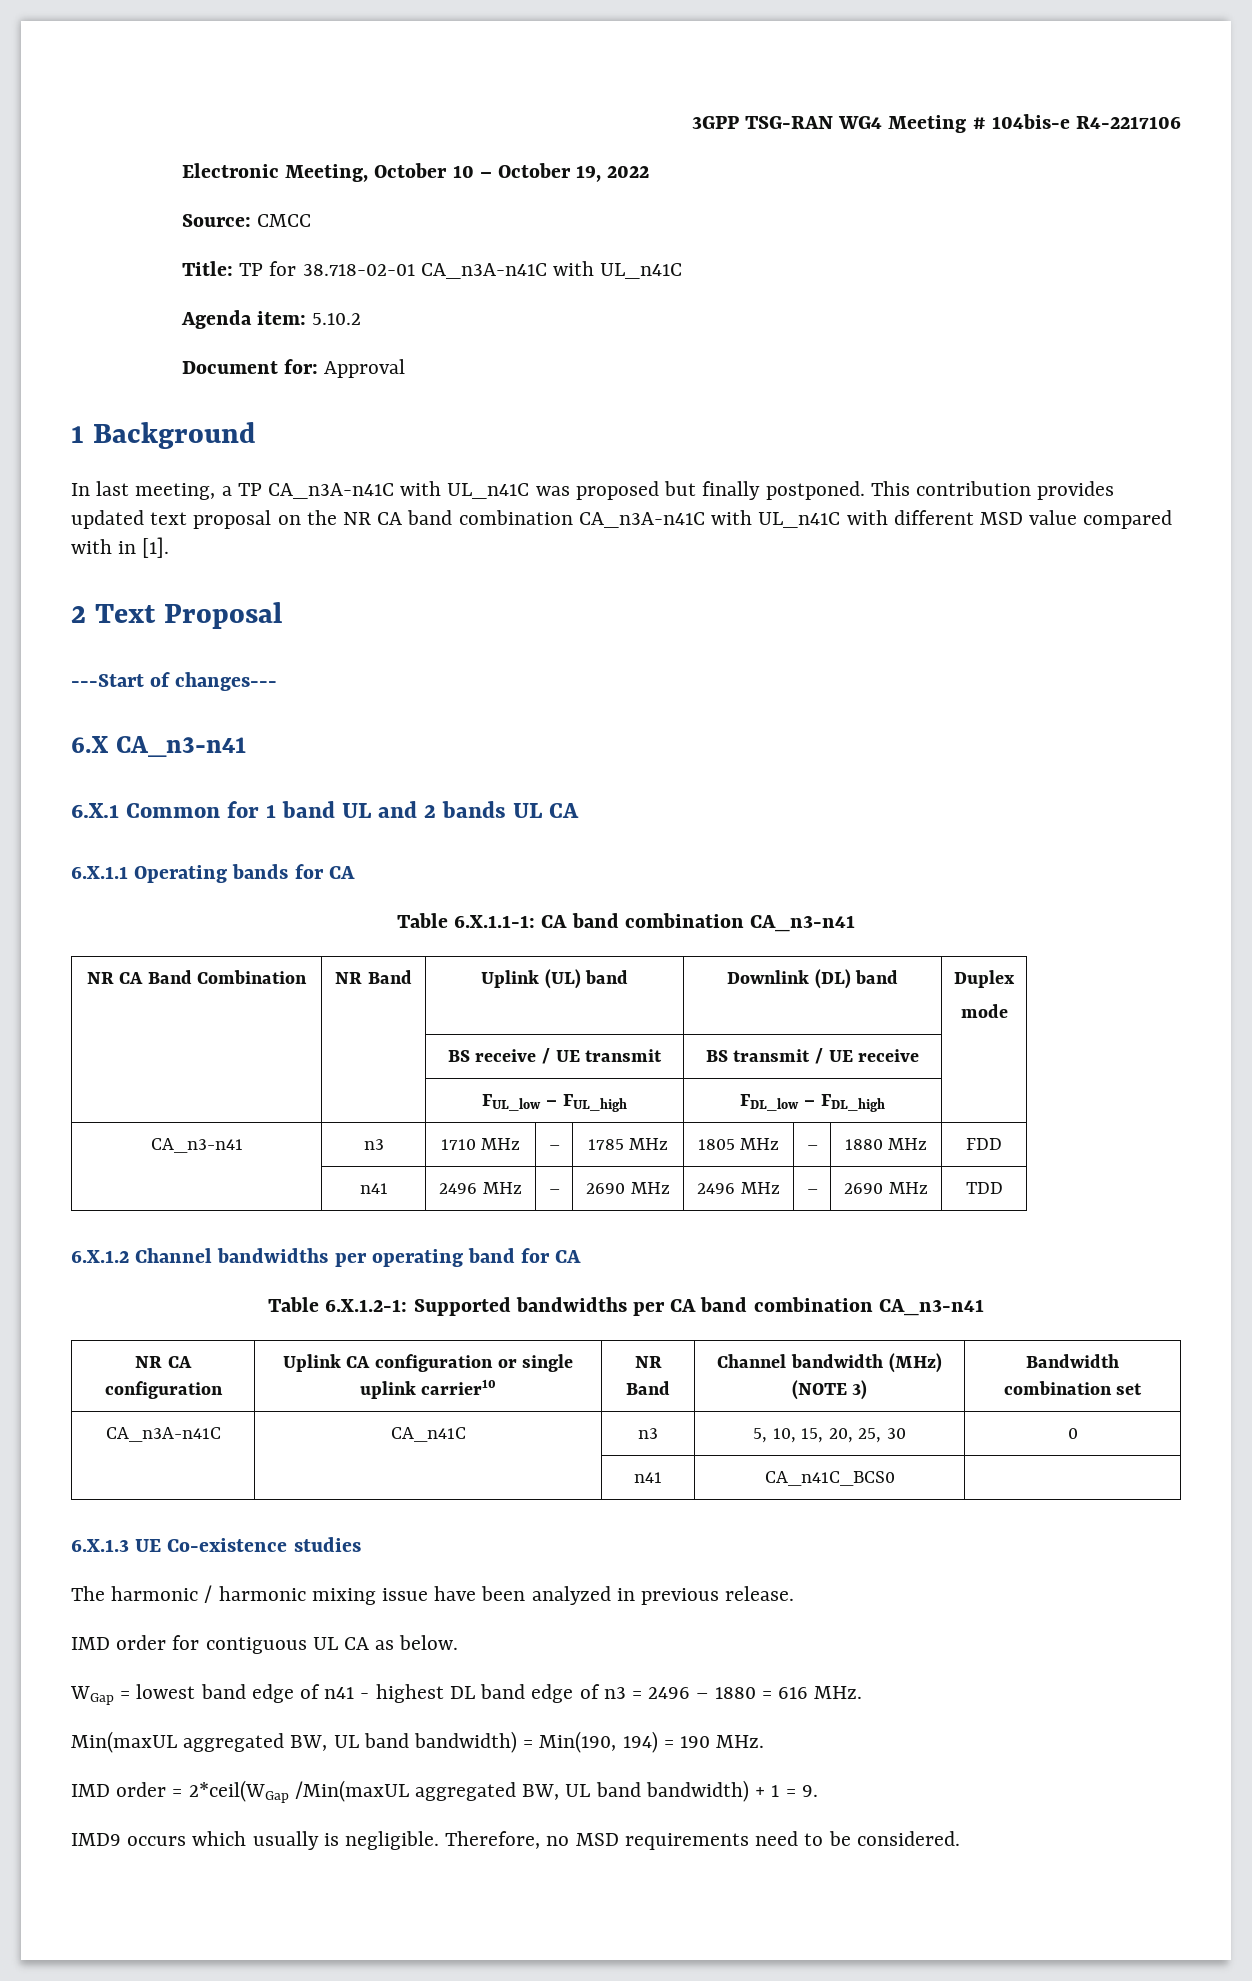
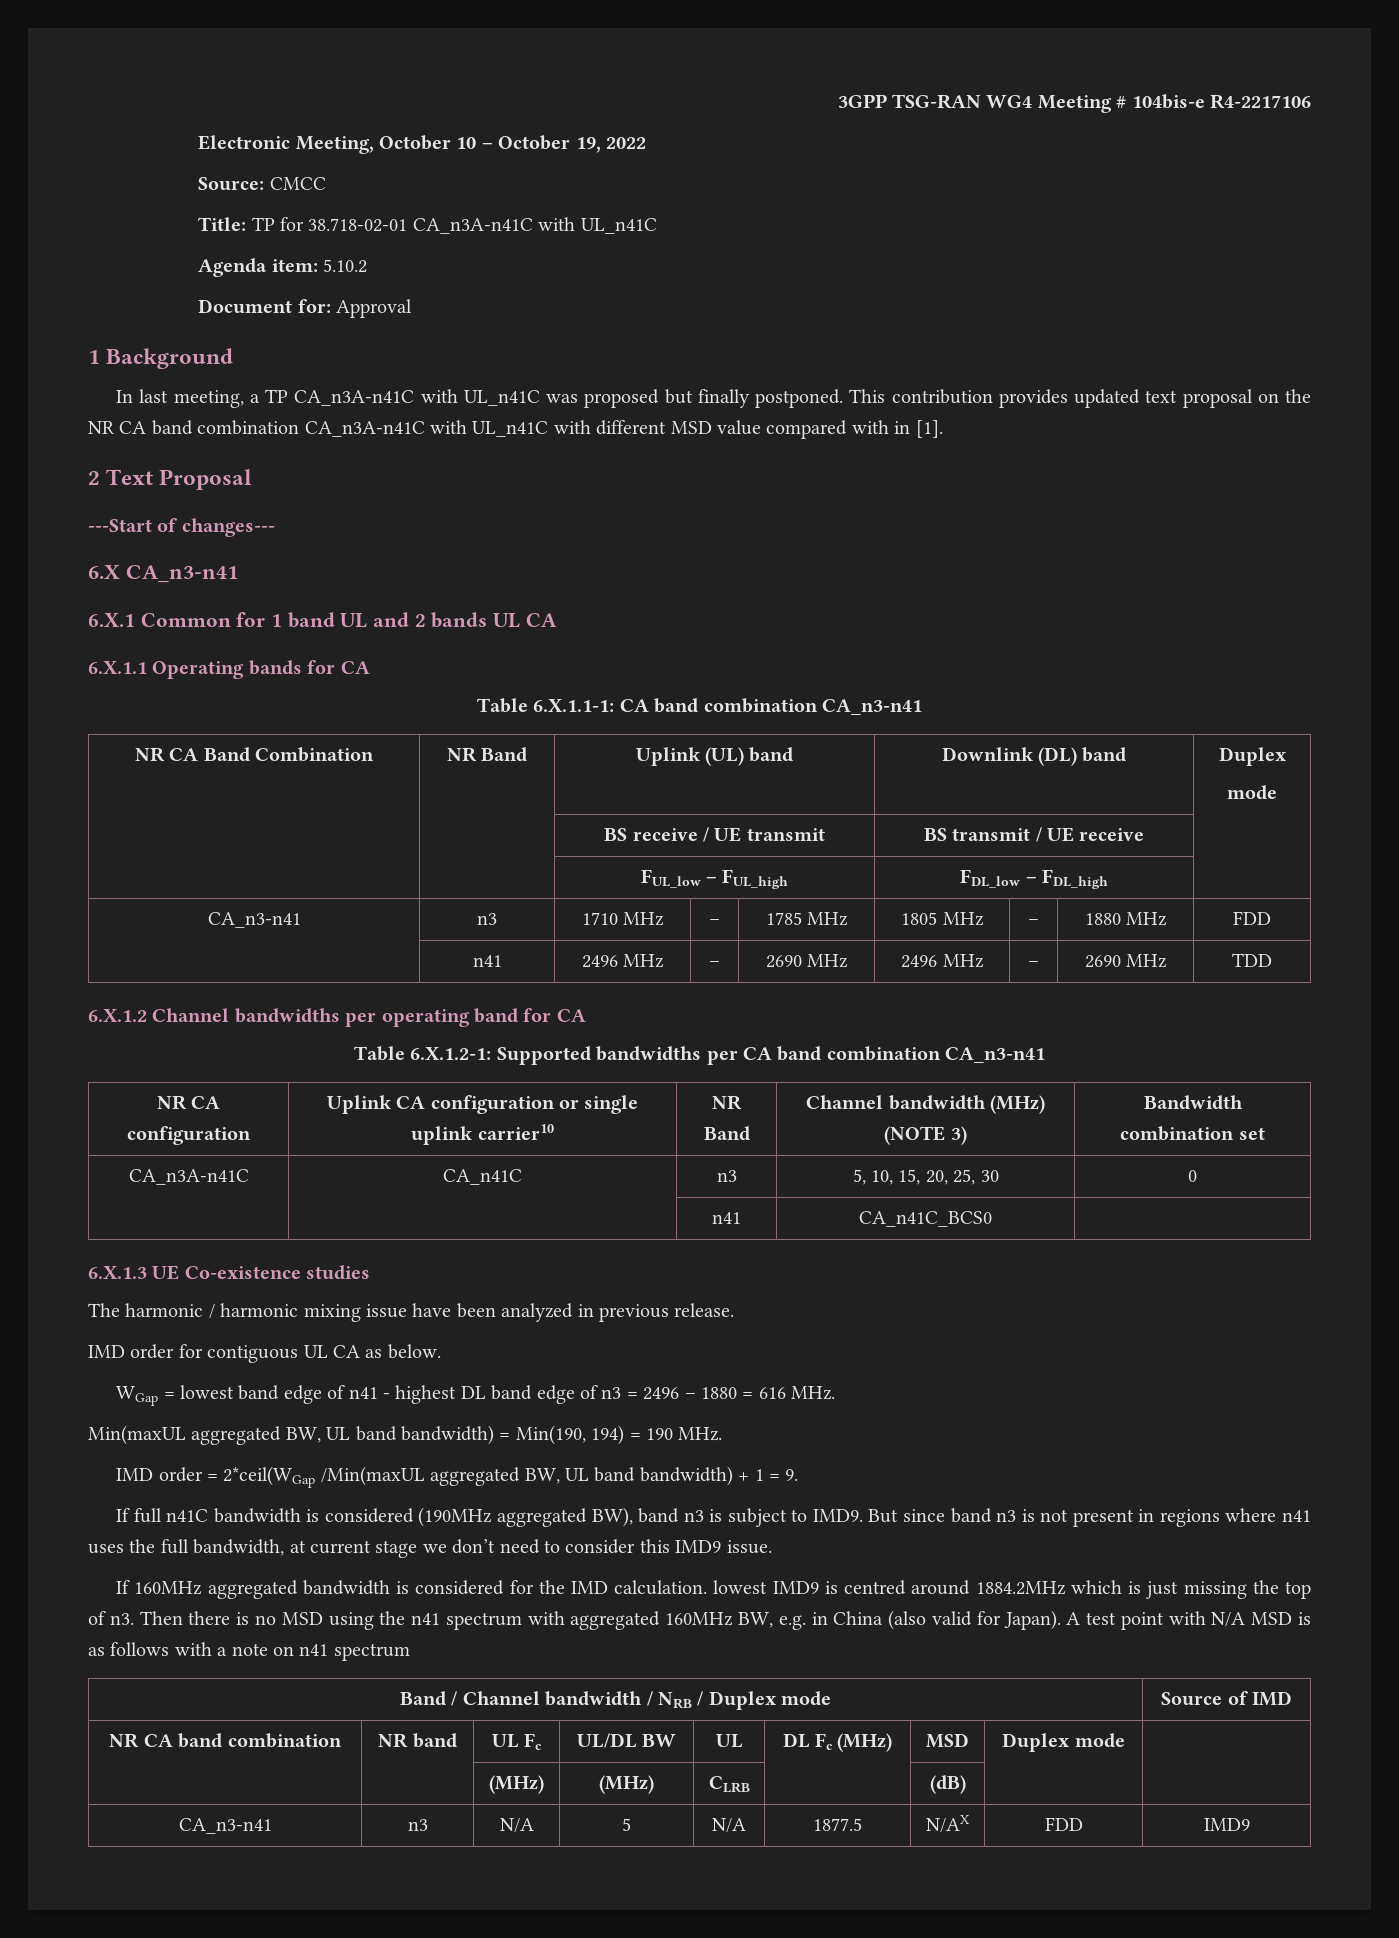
[71,1831,960,1850] IMD9 occurs which usually is negligible. Therefore, no MSD requirements need to be considered. -> [116,1507,1311,1527] [88,1539,772,1558] [116,1580,1311,1599] [88,1610,1311,1630] [88,1642,410,1661] [399,1691,832,1710] [1161,1691,1292,1706] [109,1733,342,1748] [378,1733,457,1748] [491,1733,542,1750] [576,1733,677,1748] [715,1734,743,1748] [782,1733,893,1752] [926,1733,969,1748] [1002,1733,1125,1752] [489,1775,544,1794] [599,1775,654,1794] [708,1776,750,1793] [929,1775,966,1794] [178,1818,272,1834] [407,1819,428,1831] [499,1818,534,1833] [622,1818,631,1831] [712,1818,746,1833] [813,1818,862,1831] [926,1815,970,1833] [1044,1817,1083,1831] [1203,1818,1250,1831] If full n41C bandwidth is considered (190MHz aggregated BW), band n3 is subject to IMD9. But since band n3 is not present in regions where n41 uses the full bandwidth, at current stage we don’t need to consider this IMD9 issue. // If 160MHz aggregated bandwidth is considered for the IMD calculation. lowest IMD9 is centred around 1884.2MHz which is just missing the top of n3. Then there is no MSD using the n41 spectrum with aggregated 160MHz BW, e.g. in China (also valid for Japan). A test point with N/A MSD is as follows with a note on n41 spectrum // Band / Channel bandwidth / NRB / Duplex mode | Source of IMD // NR CA band combination | NR band | UL Fc | UL/DL BW | UL | DL Fc (MHz) | MSD | Duplex mode | // | | (MHz) | (MHz) | CLRB | | (dB) | | // CA_n3-n41 | n3 | N/A | 5 | N/A | 1877.5 | N/AX | FDD | IMD9

